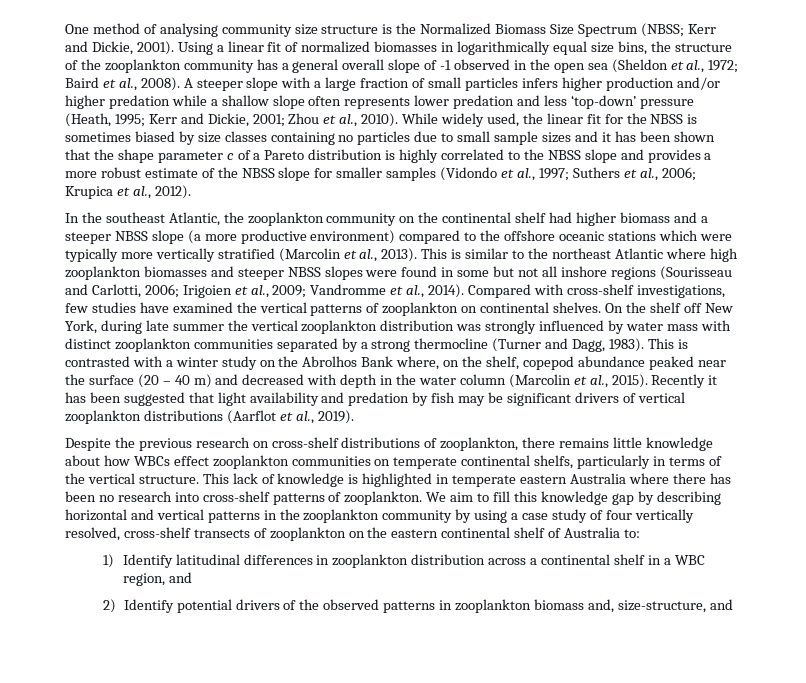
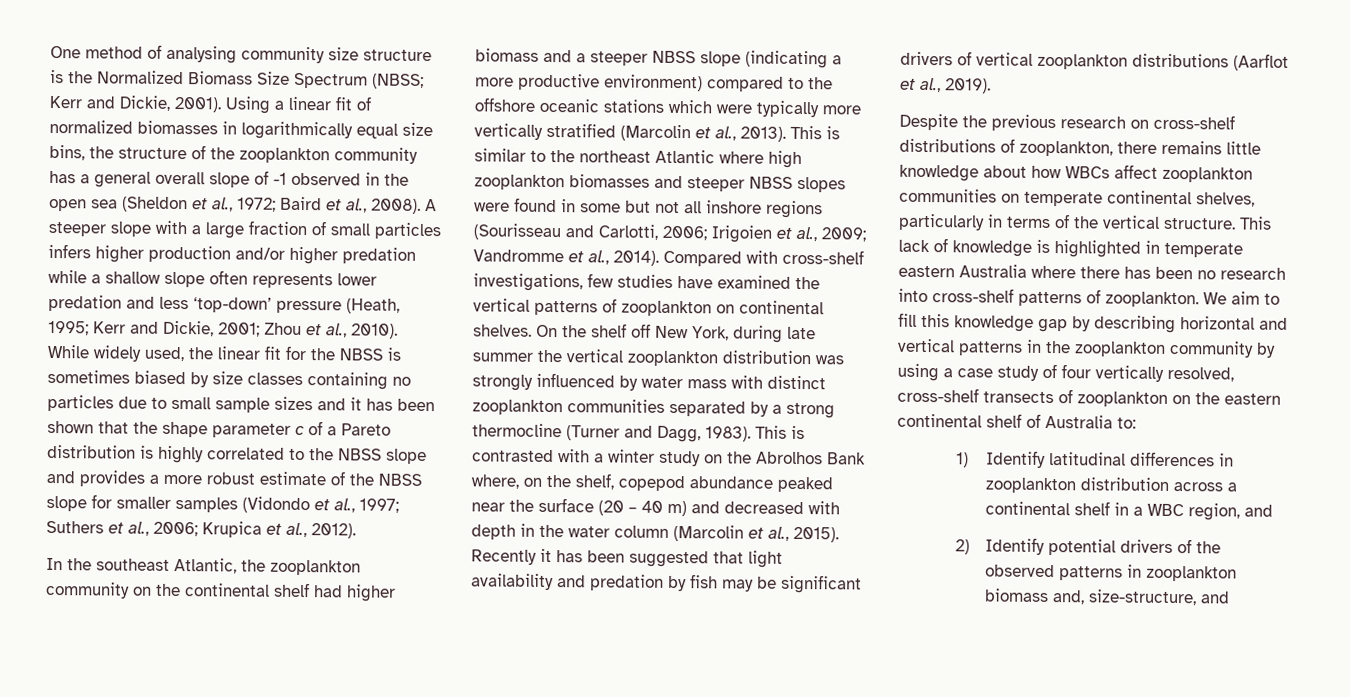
[187,230,201,244] (a -> [745,50,842,69] (indicating a
[173,456,209,466] effect -> [1114,164,1158,179] affect
[534,455,574,469] shelfs, -> [1196,192,1255,207] shelves,

